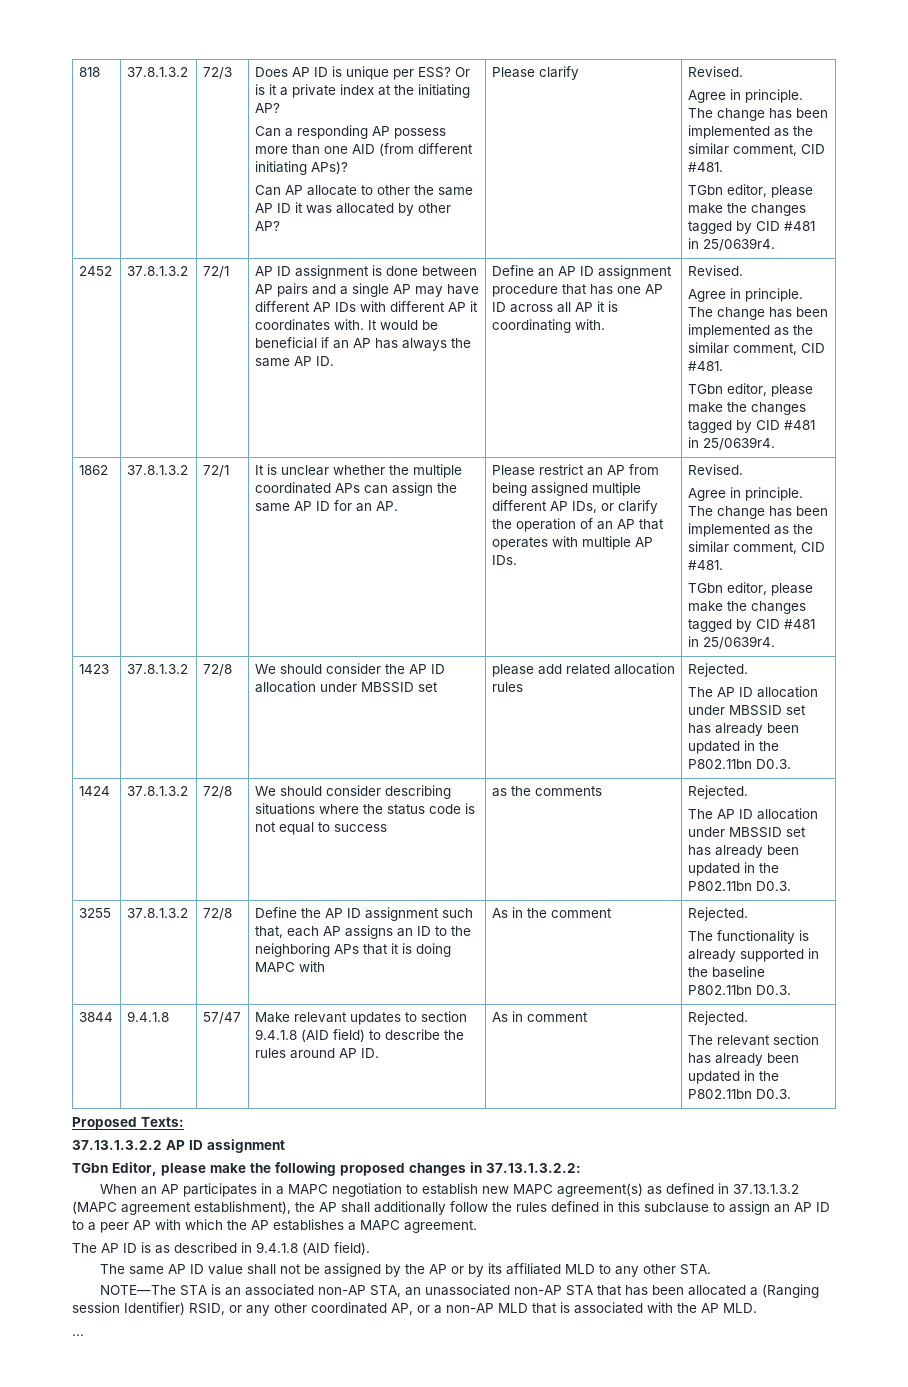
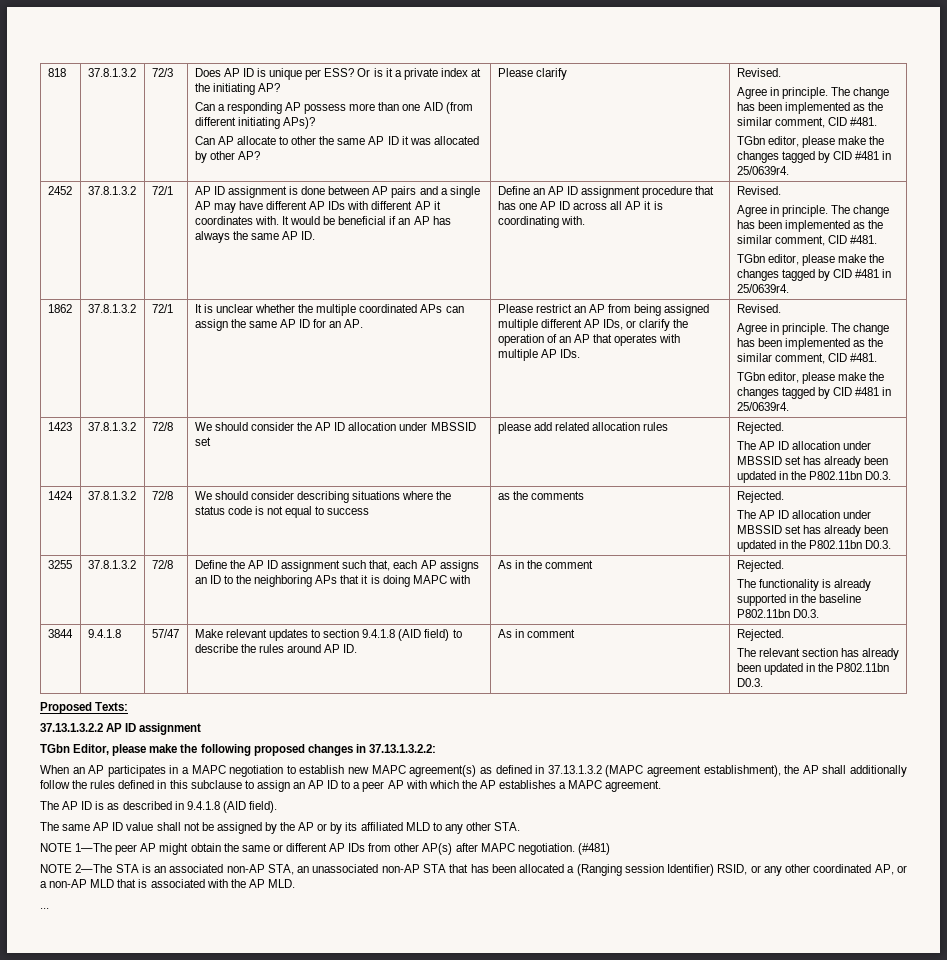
[100,1285,177,1295] NOTE—The -> [40,843,610,855] [40,864,113,873] NOTE 1—The peer AP might obtain the same or different AP IDs from other AP(s) after MAPC negotiation. (#481) // NOTE 2—The

